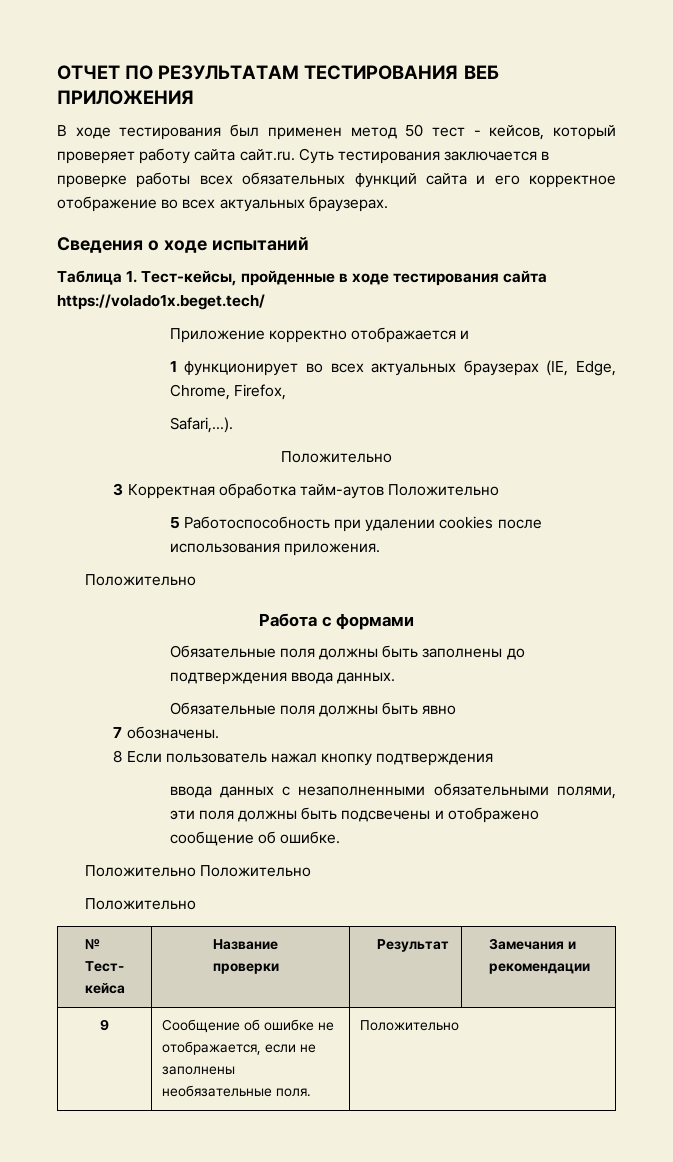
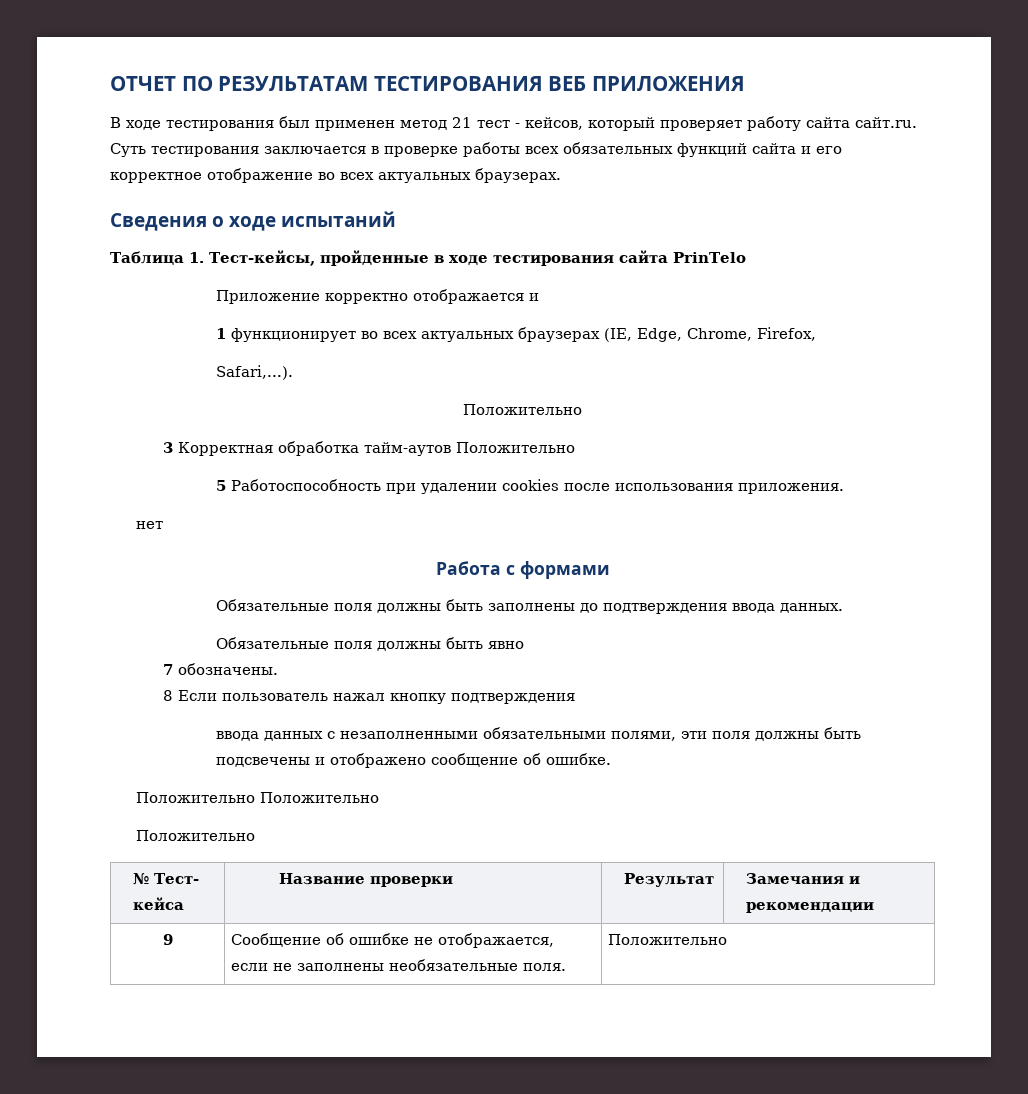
[405,124,424,137] 50 -> [452,117,472,128] 21
[57,294,265,310] https://volado1x.beget.tech/ -> [673,252,746,263] PrinTelo
[85,574,197,586] Положительно -> [136,521,164,529] нет

